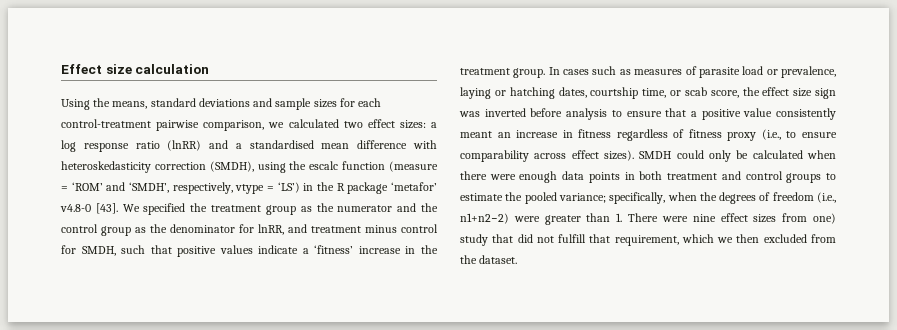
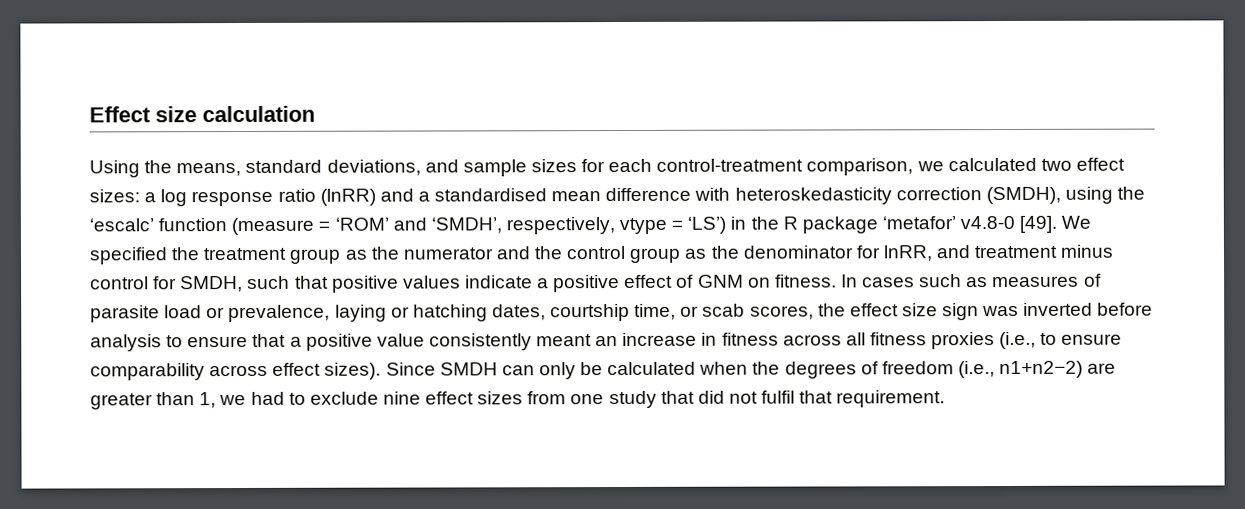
[198,98,250,107] deviations -> [326,159,421,176] deviations,
[156,120,200,131] pairwise -> (804, 165) none
[309,161,339,170] escalc -> [89,218,154,232] ‘escalc’
[95,203,118,214] [43]. -> [1019,215,1058,233] [49].
[314,245,438,254] [460,68,546,78] ‘fitness’ increase in the treatment group. -> [553,274,837,293] positive effect of GNM on fitness.
[710,90,739,98] score, -> [749,305,814,320] scores,
[616,129,757,141] regardless of fitness proxy -> [782,332,996,350] across all fitness proxies
[639,150,704,159] SMDH could -> [385,362,535,376] Since SMDH can
[460,171,836,183] [460,192,697,204] there were enough data points in both treatment and control groups to estimate the pooled variance; specifically, when -> (749, 368) none
[513,216,540,222] were -> [1087,362,1117,374] are
[616,213,688,222] 1. There were -> [199,391,379,409] 1, we had to exclude
[813,213,836,224] one) -> [570,394,605,405] one
[558,234,836,246] [460,255,518,264] fulfill that requirement, which we then excluded from the dataset. -> [761,390,946,408] fulfil that requirement.

